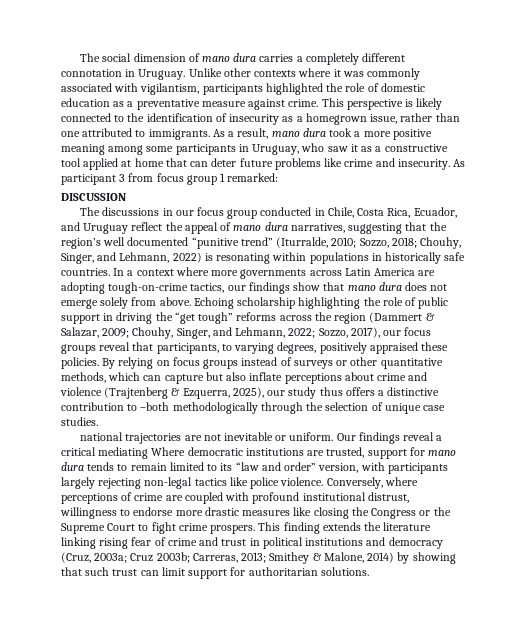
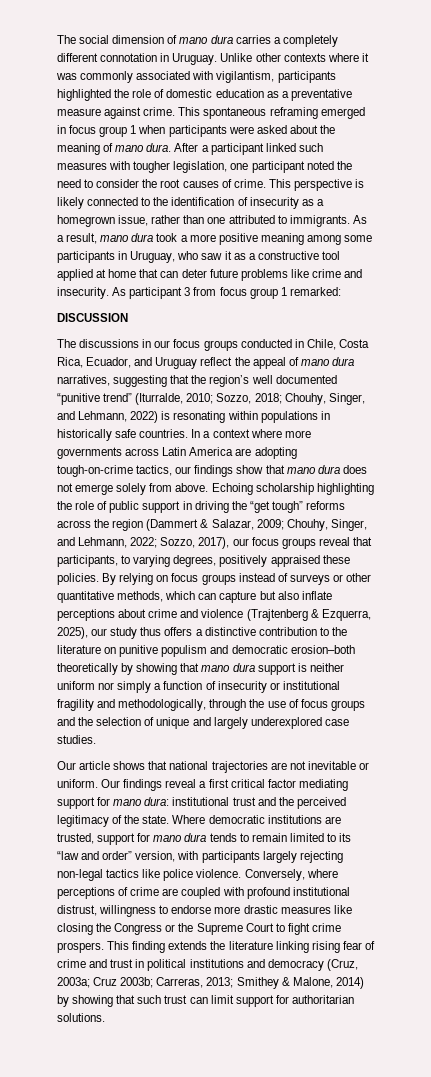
(344, 102) none -> [203,107,365,119] [57,125,335,137] [57,143,323,155] [57,161,352,173] [57,179,291,188] spontaneous reframing emerged in focus group 1 when participants were asked about the meaning of mano dura. After a participant linked such measures with tougher legislation, one participant noted the need to consider the root causes of crime. This
[227,209,258,219] group -> [203,340,238,351] groups
[140,402,446,414] [61,417,98,426] –both methodologically through the selection of unique case studies. // -> [331,627,347,636] [57,645,355,657] [57,663,344,675] [57,681,340,693] [57,699,365,711] [57,717,349,729] [57,735,96,744] [57,761,168,770] the literature on punitive populism and democratic erosion–both theoretically by showing that mano dura support is neither uniform nor simply a function of insecurity or institutional fragility and methodologically, through the use of focus groups and the selection of unique and largely underexplored case studies. // Our article shows that
[61,447,149,459] critical mediating -> [208,779,348,791] [57,797,346,809] [57,815,170,827] first critical factor mediating support for mano dura: institutional trust and the perceived legitimacy of the state.

